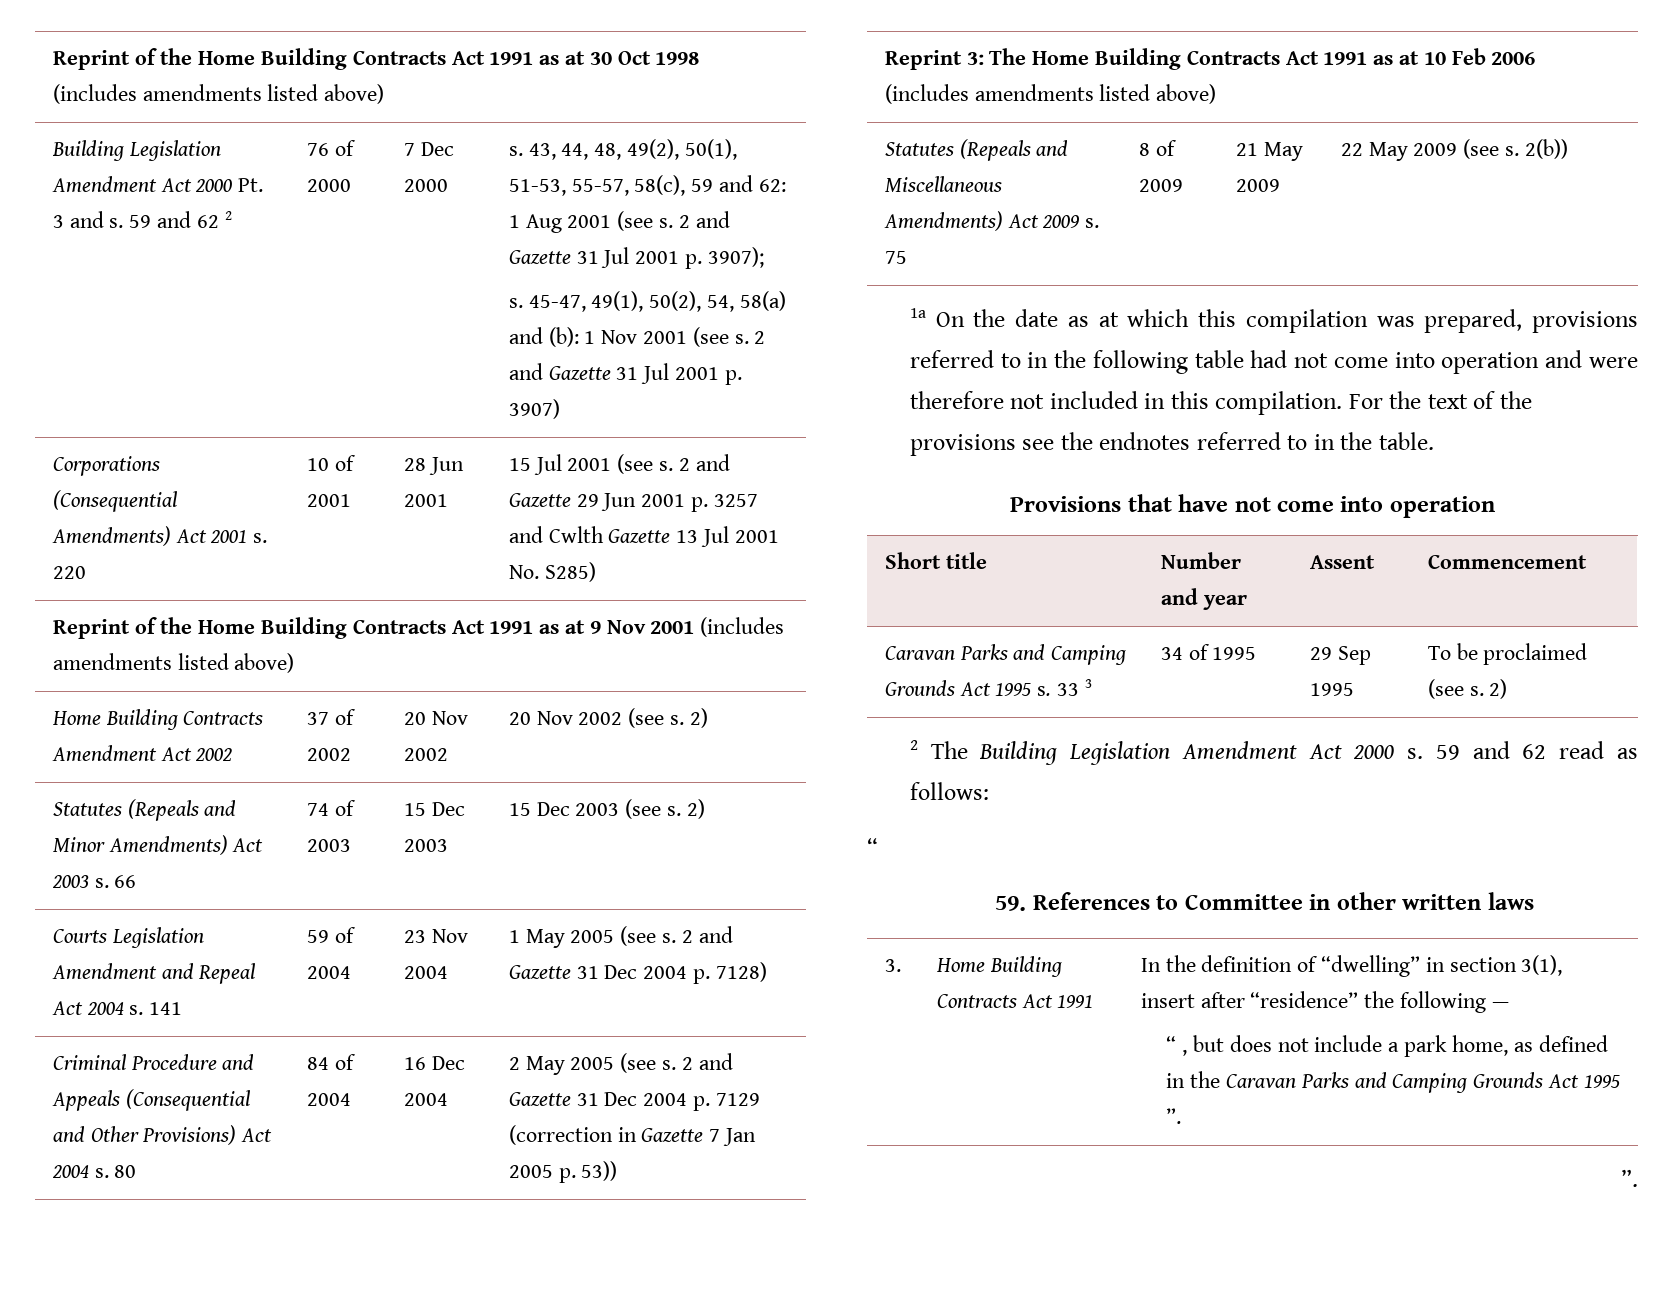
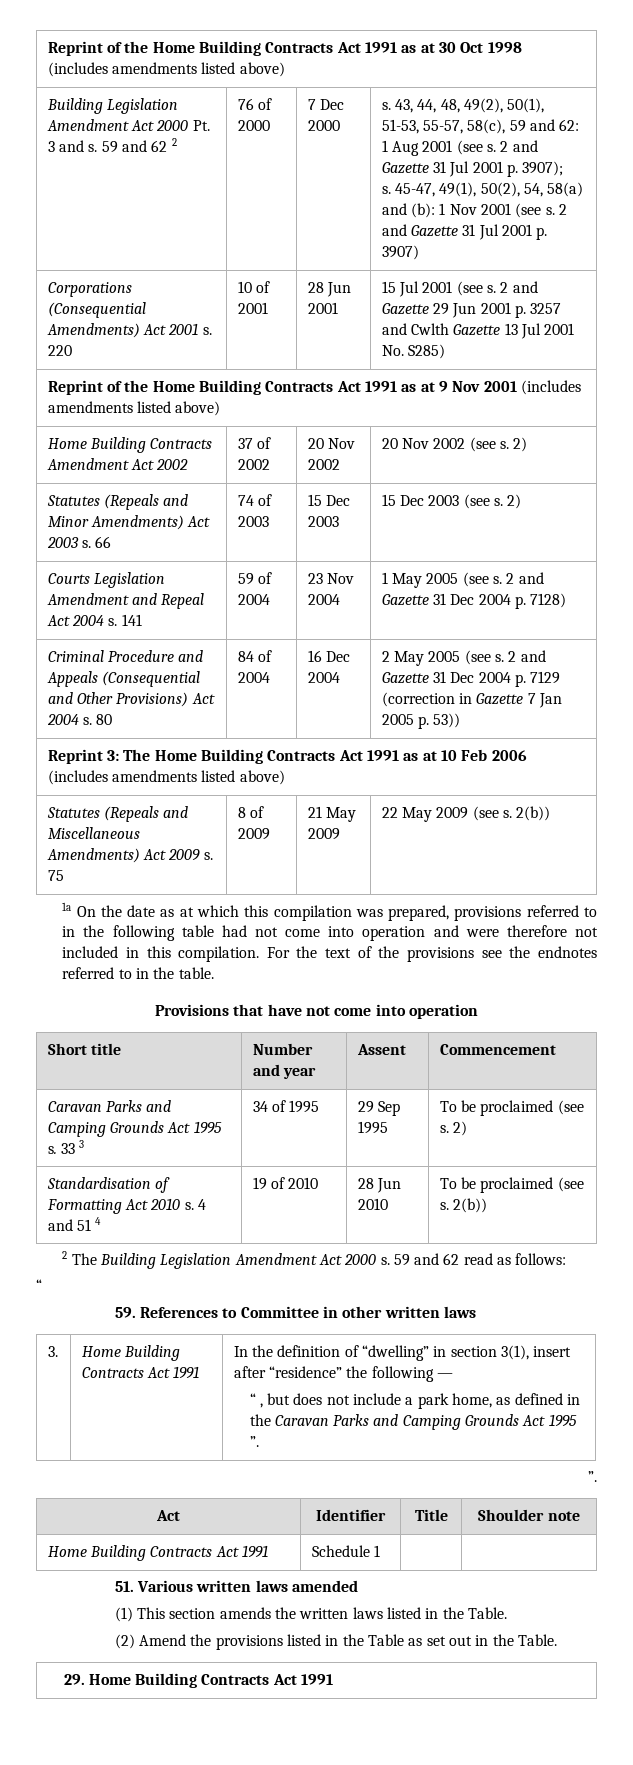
(1508, 689) none -> [46,1177,171,1193] [46,1198,207,1214] [47,1217,102,1231] [252,1177,319,1190] [357,1178,402,1193] [357,1198,388,1210] [439,1177,584,1193] [439,1198,488,1213] // Standardisation of Formatting Act 2010 s. 4 and 51 4 | 19 of 2010 | 28 Jun 2010 | To be proclaimed (see s. 2(b))
(1638, 1178) none -> [156,1510,180,1521] [316,1509,386,1521] [414,1509,448,1521] [478,1509,580,1521] [47,1545,269,1561] [311,1545,381,1557] [114,1580,359,1592] [114,1607,507,1622] [114,1634,557,1650] [63,1673,334,1688] // Act | Identifier | Title | Shoulder note // Home Building Contracts Act 1991 | Schedule 1 | | // 51. Various written laws amended // (1) This section amends the written laws listed in the Table. // (2) Amend the provisions listed in the Table as set out in the Table. // 29. Home Building Contracts Act 1991

